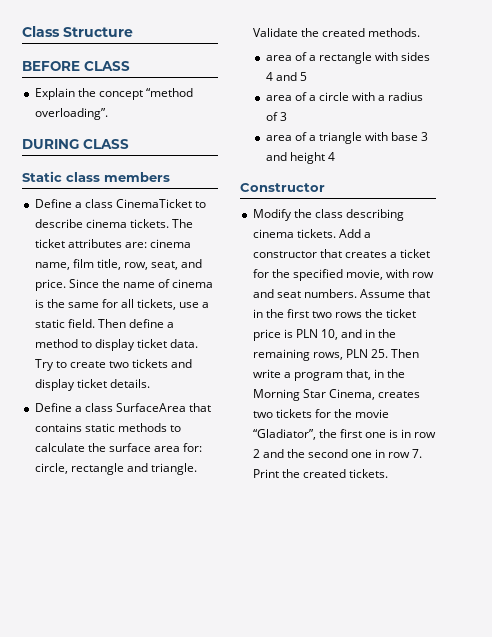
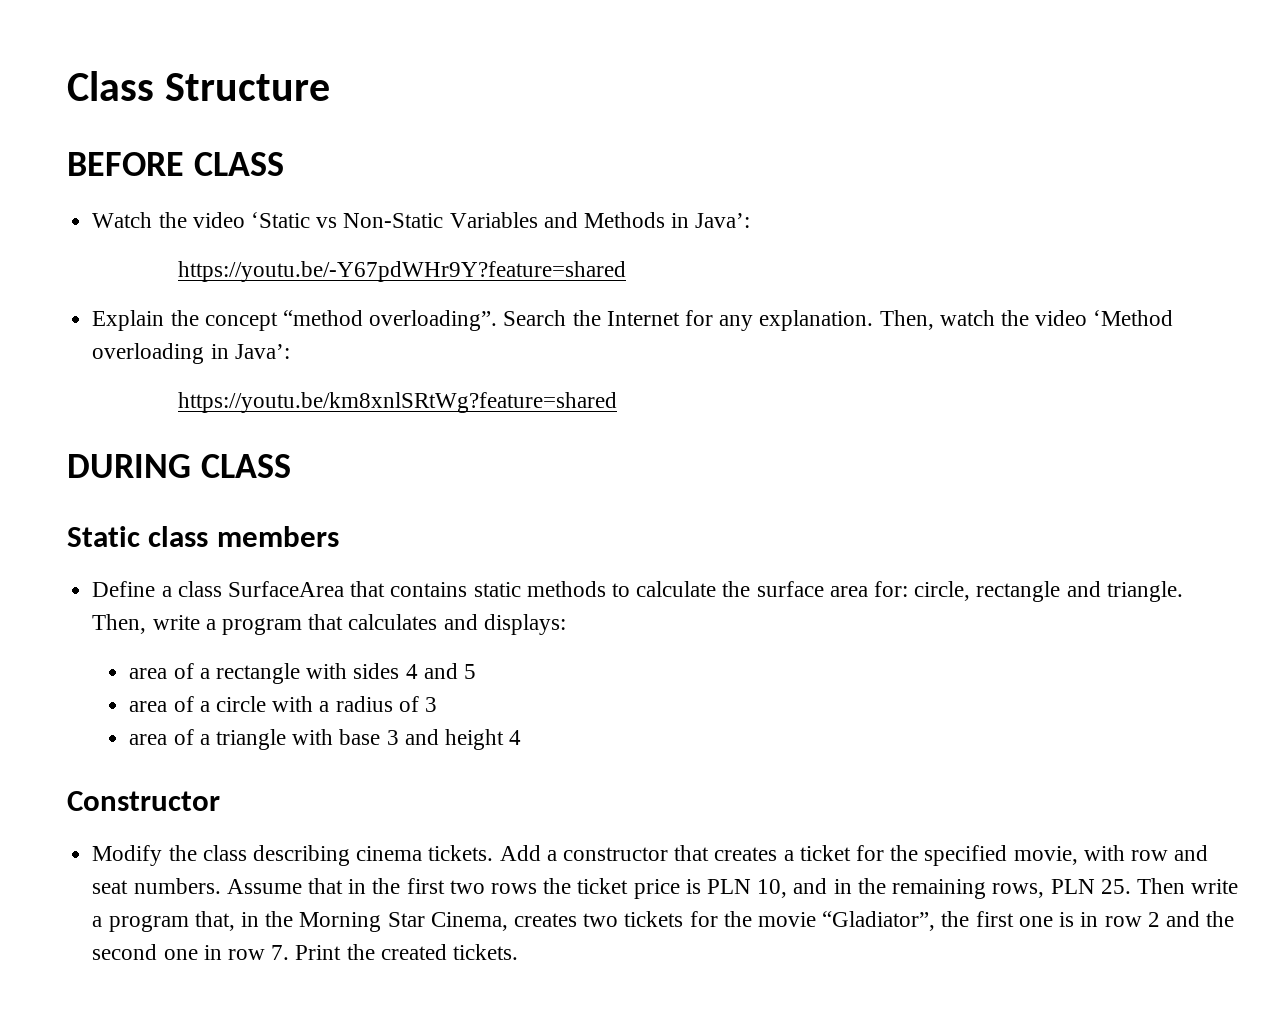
(130, 66) none -> [92,212,751,228] [178,261,627,282] // Watch the video ‘Static vs Non-Static Variables and Methods in Java’: // https://youtu.be/-Y67pdWHr9Y?feature=shared
(108, 114) none -> [503,310,1174,331] [92,343,290,364] [178,392,618,413] Search the Internet for any explanation. Then, watch the video ‘Method overloading in Java’: // https://youtu.be/km8xnlSRtWg?feature=shared
[34,199,207,208] [34,219,193,228] [34,239,191,248] [34,259,203,270] [34,279,214,291] [34,299,210,310] [34,319,175,328] [34,339,199,351] [34,359,193,371] [34,379,150,391] // Define a class CinemaTicket to describe cinema tickets. The ticket attributes are: cinema name, film title, row, seat, and price. Since the name of cinema is the same for all tickets, use a static field. Then define a method to display ticket data. Try to create two tickets and display ticket details. -> (339, 536) none
[252,28,420,37] Validate the created methods. -> [92,614,566,635] Then, write a program that calculates and displays:

